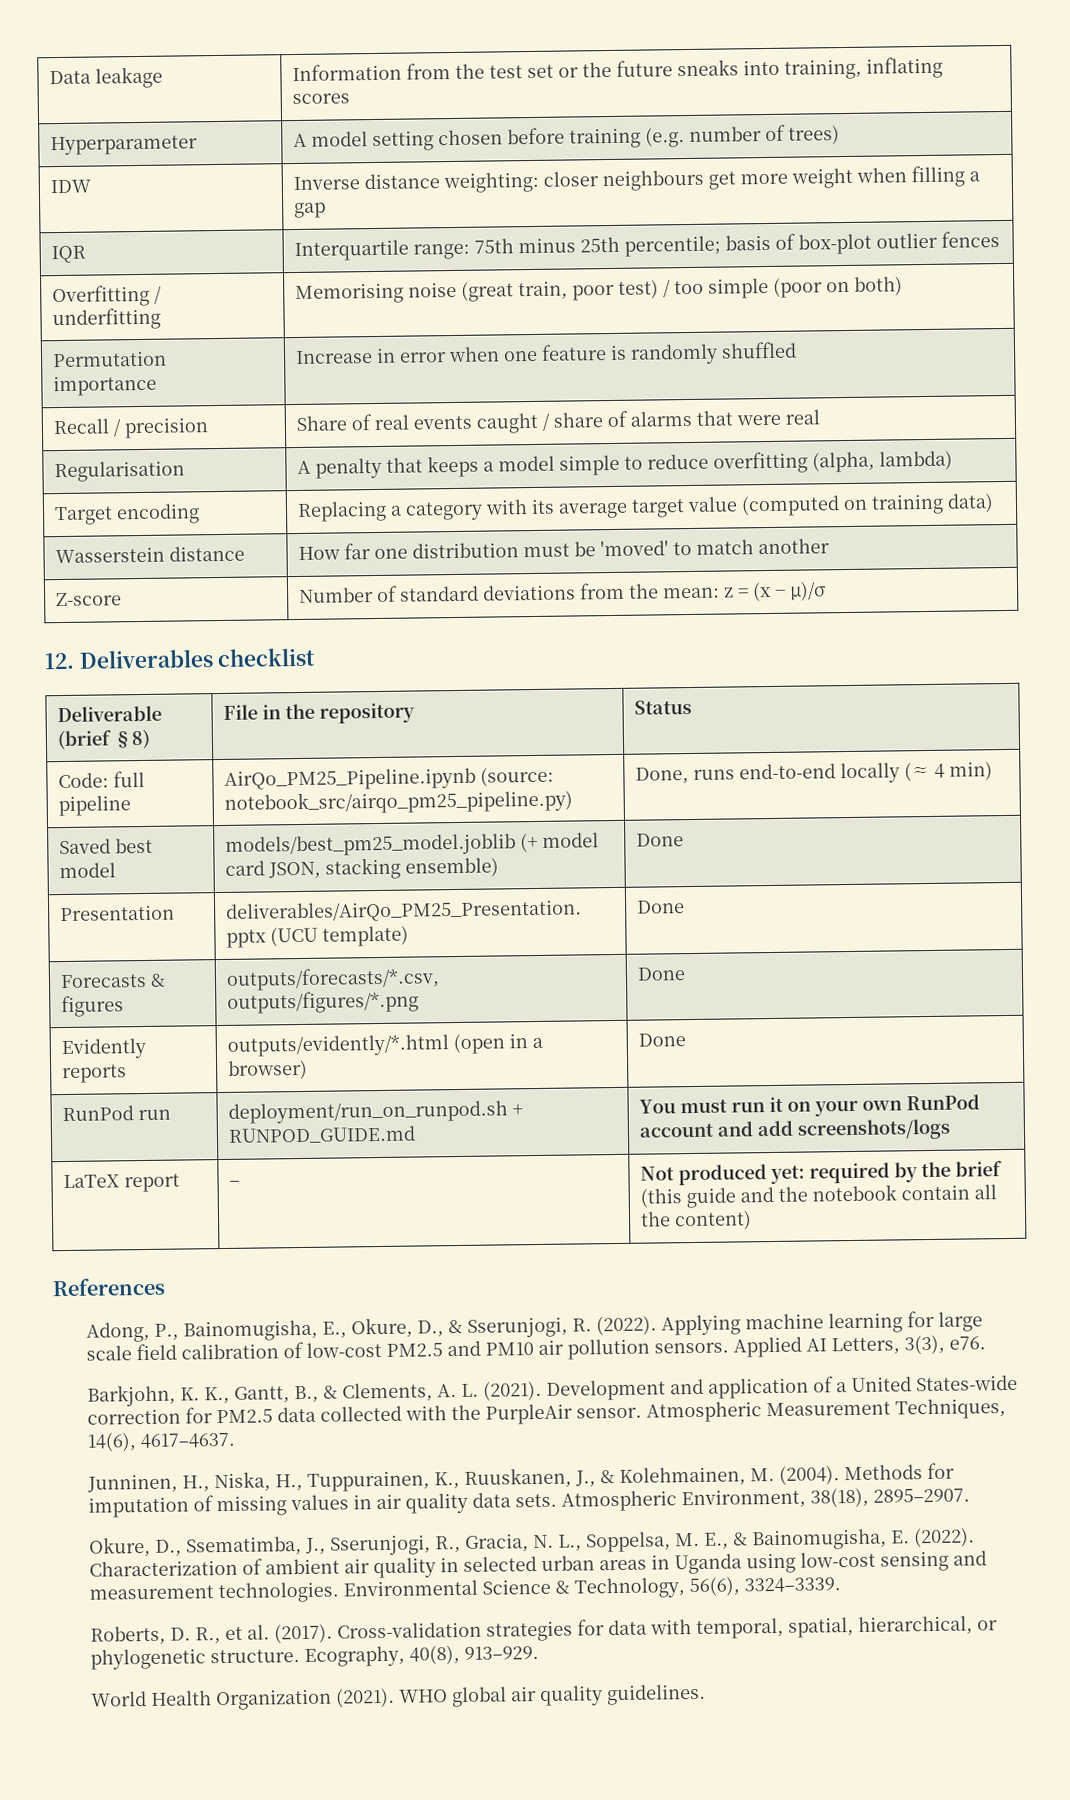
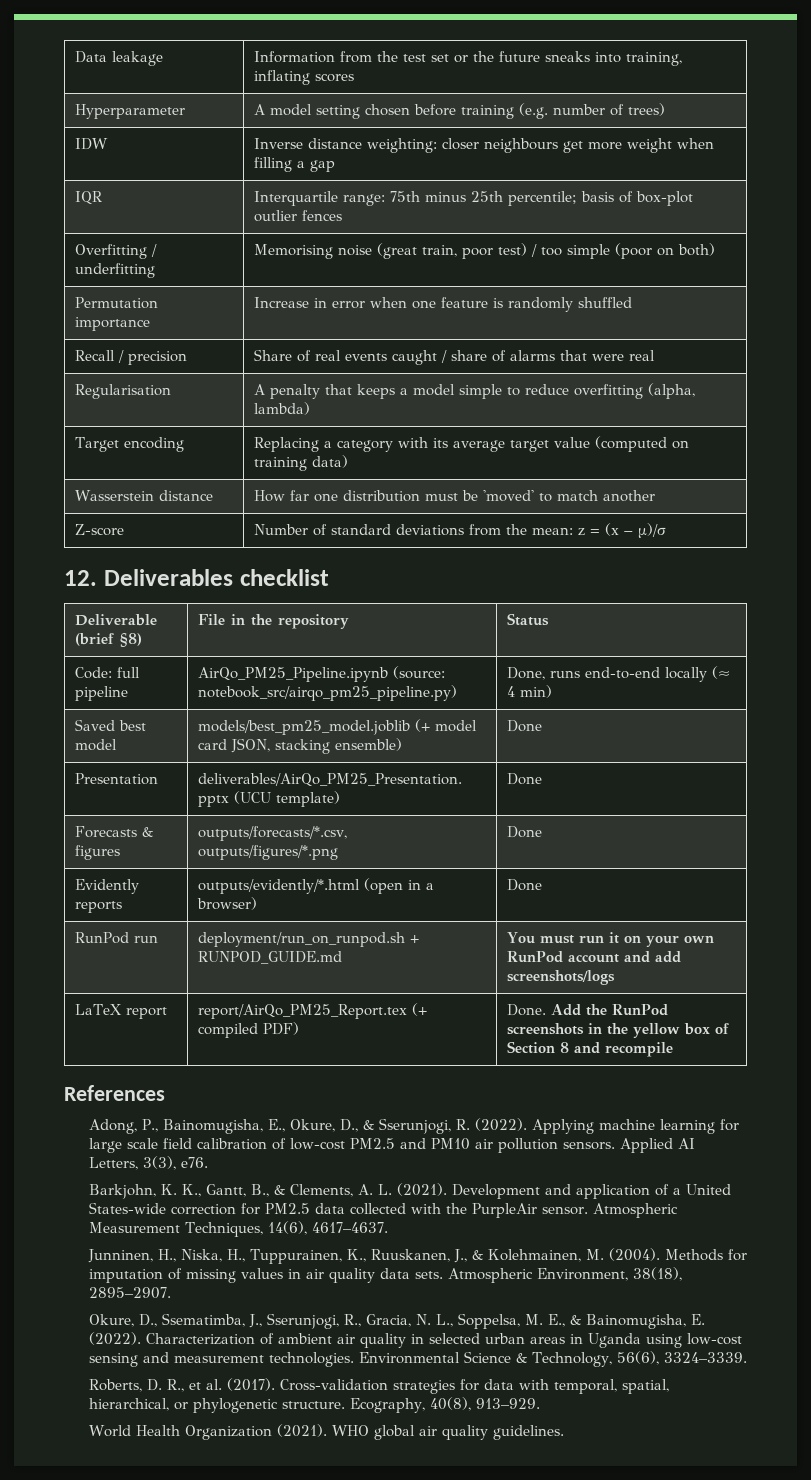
[228,1180,240,1186] [639,1160,1002,1186] [639,1184,997,1209] [639,1210,752,1231] – | Not produced yet: required by the brief (this guide and the notebook contain all the content) -> [197,1003,427,1019] [197,1022,299,1038] [506,1004,668,1016] [506,1023,729,1038] [506,1041,673,1057] report/AirQo_PM25_Report.tex (+ compiled PDF) | Done. Add the RunPod screenshots in the yellow box of Section 8 and recompile

